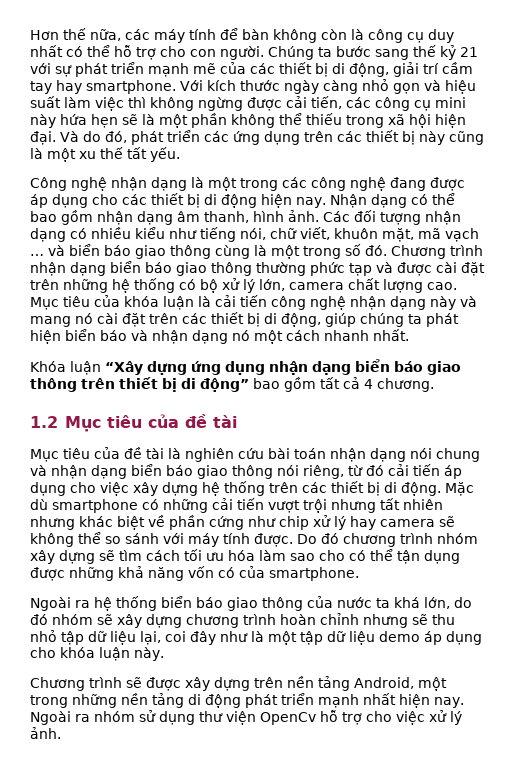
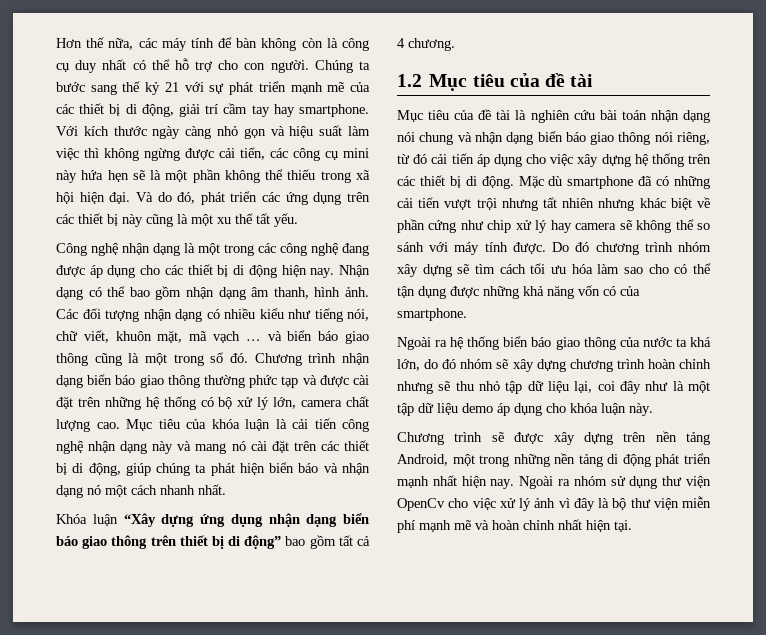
[215,245,250,259] cùng -> [94,353,122,366] cũng
(138, 506) none -> [638,176,653,186] đã
[320,710,362,725] hỗ trợ -> (445, 504) none
[30,727,61,739] ảnh. -> [534,496,711,511] [397,519,632,533] ảnh vì đây là bộ thư viện miễn phí mạnh mẽ và hoàn chỉnh nhất hiện tại.

